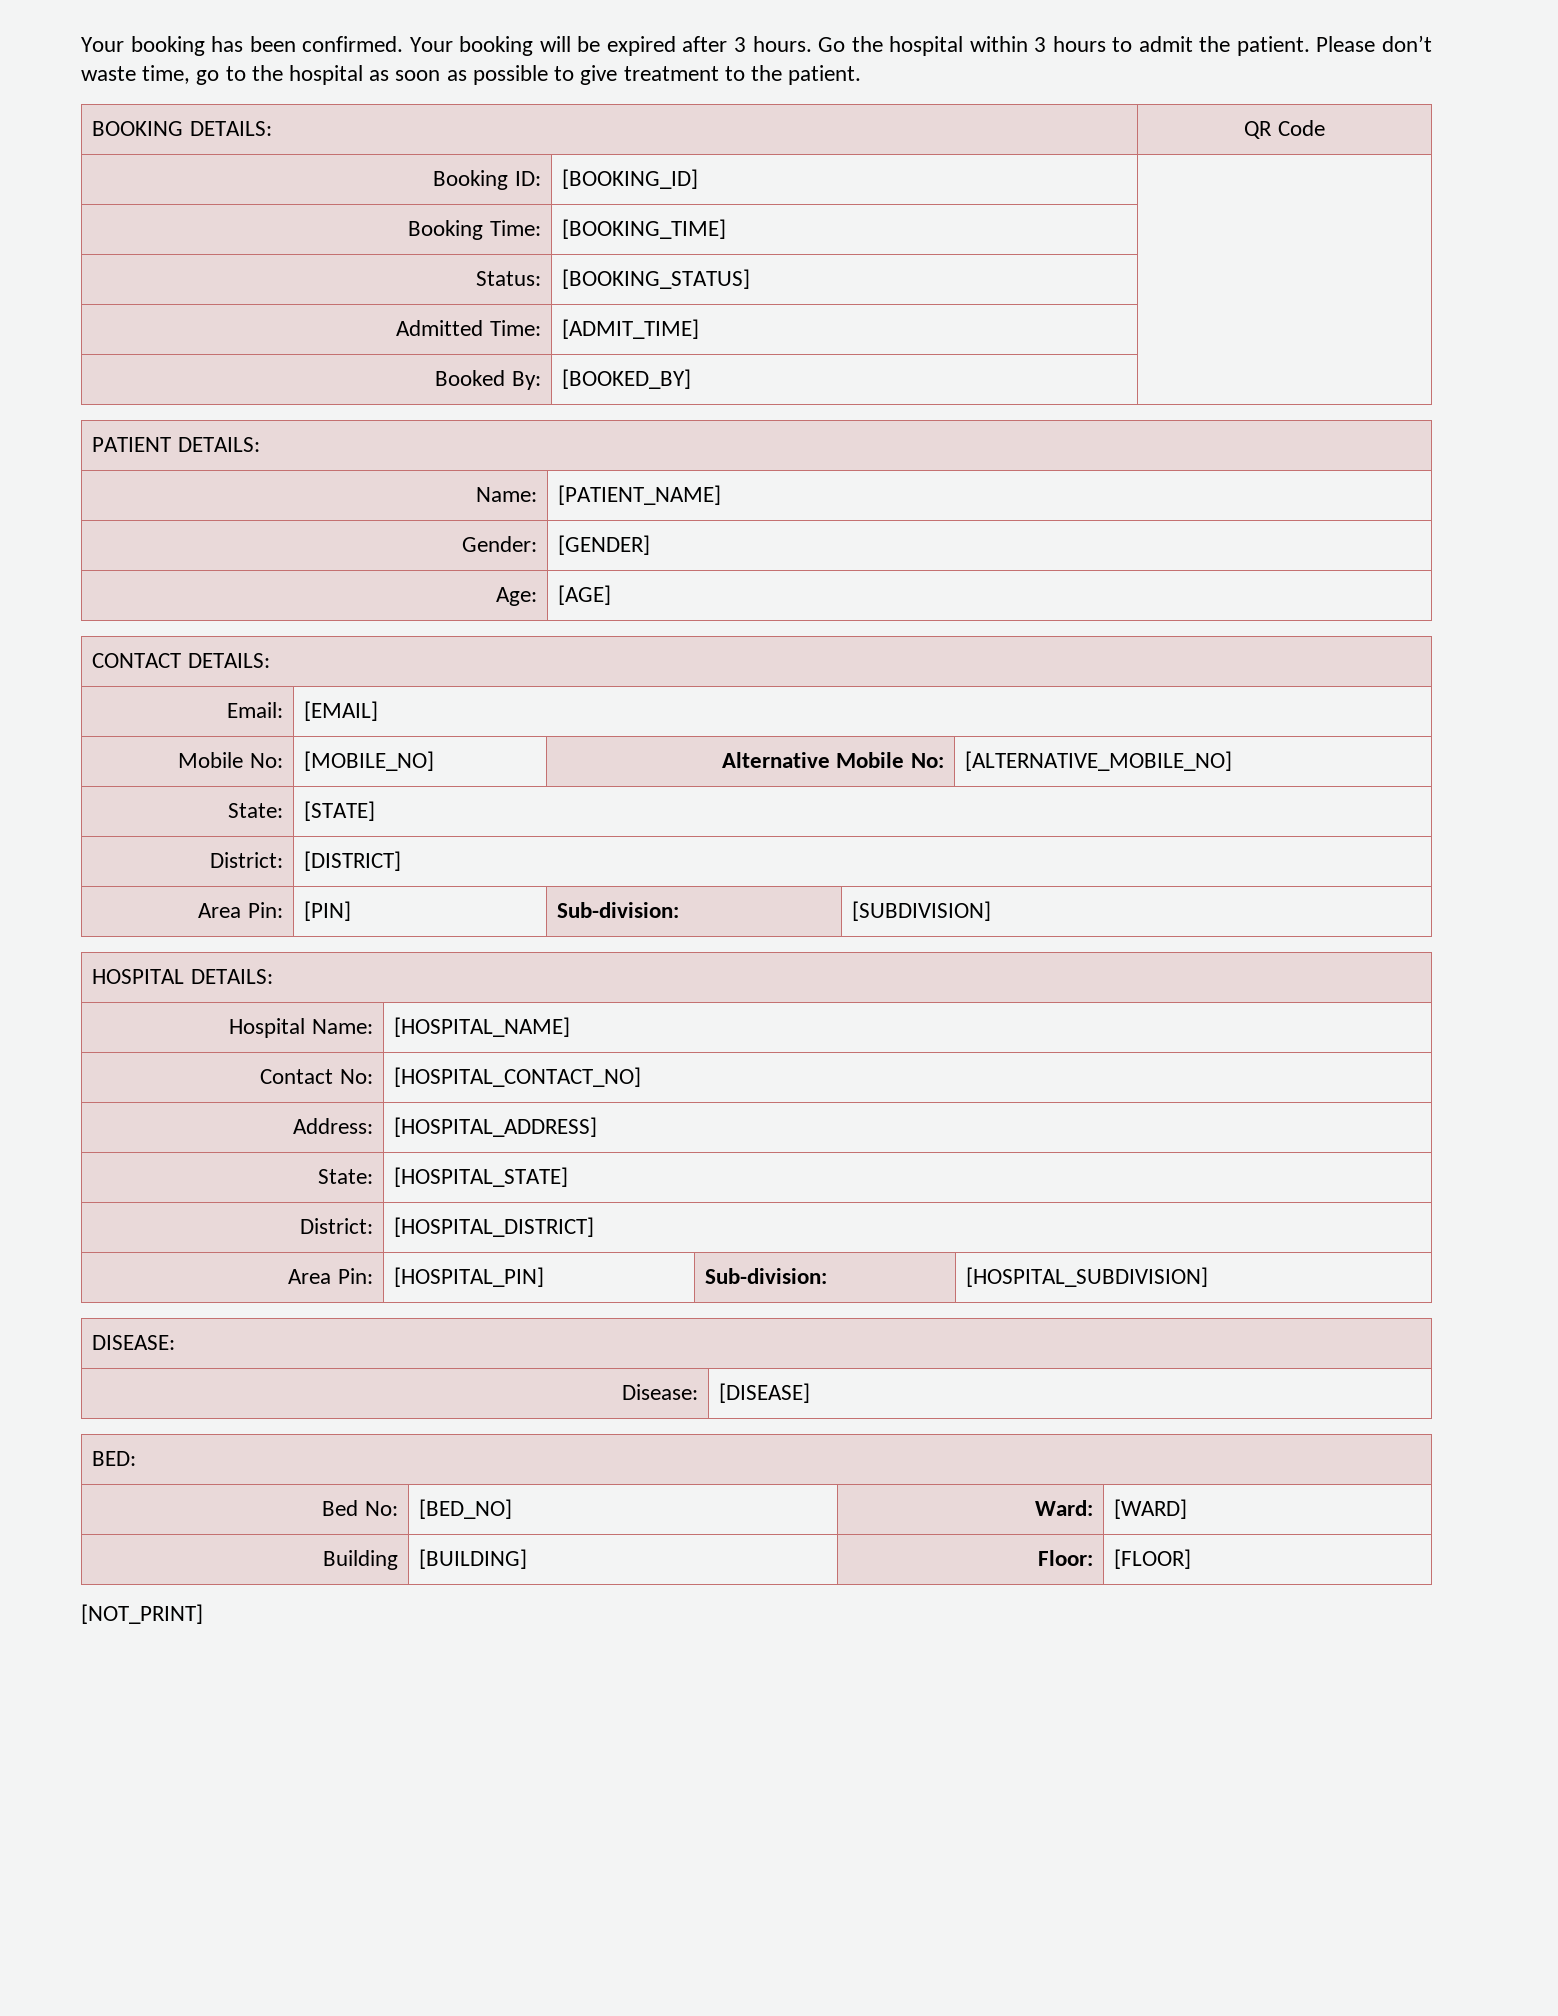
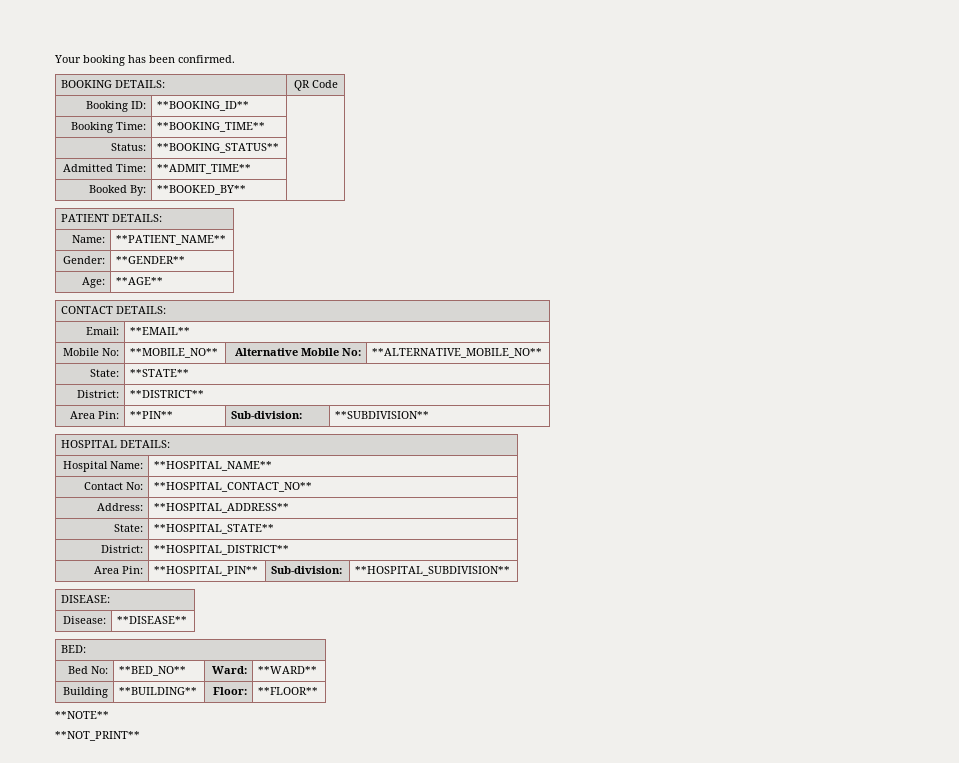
[409,35,1432,56] [81,65,862,85] Your booking will be expired after 3 hours. Go the hospital within 3 hours to admit the patient. Please don’t waste time, go to the hospital as soon as possible to give treatment to the patient. -> (235, 59) none
[562,169,699,189] [BOOKING_ID] -> [157,101,250,111] **BOOKING_ID**
[562,219,727,239] [BOOKING_TIME] -> [157,122,266,132] **BOOKING_TIME**
[562,269,751,289] [BOOKING_STATUS] -> [157,143,280,153] **BOOKING_STATUS**
[562,319,700,339] [ADMIT_TIME] -> [157,164,252,174] **ADMIT_TIME**
[562,369,692,389] [BOOKED_BY] -> [157,185,247,195] **BOOKED_BY**
[558,485,722,505] [PATIENT_NAME] -> [116,235,227,245] **PATIENT_NAME**
[558,535,651,555] [GENDER] -> [116,256,186,264] **GENDER**
[558,585,612,605] [AGE] -> [116,277,164,285] **AGE**
[304,701,379,721] [178,752,283,768] [304,751,435,771] [EMAIL] // Mobile No: | [MOBILE_NO] -> [130,327,191,335] [62,348,119,356] [130,348,219,358] **EMAIL** // Mobile No: | **MOBILE_NO**
[965,751,1233,771] [227,803,283,818] [304,801,376,821] [209,852,283,868] [304,851,402,871] [198,902,283,918] [304,901,352,921] [557,902,680,918] [852,901,992,921] [ALTERNATIVE_MOBILE_NO] // State: | [STATE] // District: | [DISTRICT] // Area Pin: | [PIN] | Sub-division: | [SUBDIVISION] -> [372,348,543,358] [89,369,119,377] [130,369,190,377] [76,390,119,398] [130,390,205,398] [69,411,119,419] [130,411,174,419] [231,411,303,419] [335,411,430,419] **ALTERNATIVE_MOBILE_NO** // State: | **STATE** // District: | **DISTRICT** // Area Pin: | **PIN** | Sub-division: | **SUBDIVISION**
[394,1017,571,1037] [HOSPITAL_NAME] -> [154,461,273,471] **HOSPITAL_NAME**
[394,1067,642,1087] [HOSPITAL_CONTACT_NO] -> [154,482,313,492] **HOSPITAL_CONTACT_NO**
[394,1117,598,1137] [317,1169,373,1184] [394,1167,569,1187] [299,1218,373,1234] [394,1217,595,1237] [288,1268,373,1284] [394,1267,545,1287] [705,1268,828,1284] [966,1267,1209,1287] [HOSPITAL_ADDRESS] // State: | [HOSPITAL_STATE] // District: | [HOSPITAL_DISTRICT] // Area Pin: | [HOSPITAL_PIN] | Sub-division: | [HOSPITAL_SUBDIVISION] -> [154,503,290,513] [113,524,143,532] [154,524,275,534] [100,545,143,553] [154,545,290,555] [93,566,143,574] [154,566,259,576] [271,566,343,574] [355,566,511,576] **HOSPITAL_ADDRESS** // State: | **HOSPITAL_STATE** // District: | **HOSPITAL_DISTRICT** // Area Pin: | **HOSPITAL_PIN** | Sub-division: | **HOSPITAL_SUBDIVISION**
[719,1383,811,1403] [DISEASE] -> [117,616,188,624] **DISEASE**
[419,1499,513,1519] [BED_NO] -> [119,666,187,676] **BED_NO**
[1114,1499,1188,1519] [WARD] -> [258,666,318,674] **WARD**
[419,1549,528,1569] [BUILDING] -> [119,687,198,695] **BUILDING**
[1114,1549,1192,1569] [81,1604,203,1624] [FLOOR] // [NOT_PRINT] -> [258,687,319,695] [55,711,109,719] [55,731,140,741] **FLOOR** // **NOTE** // **NOT_PRINT**

